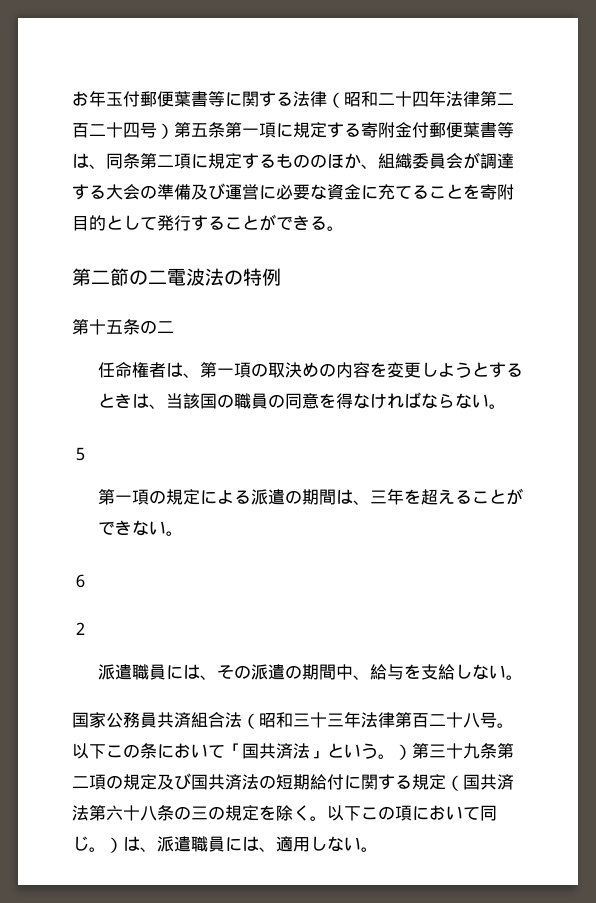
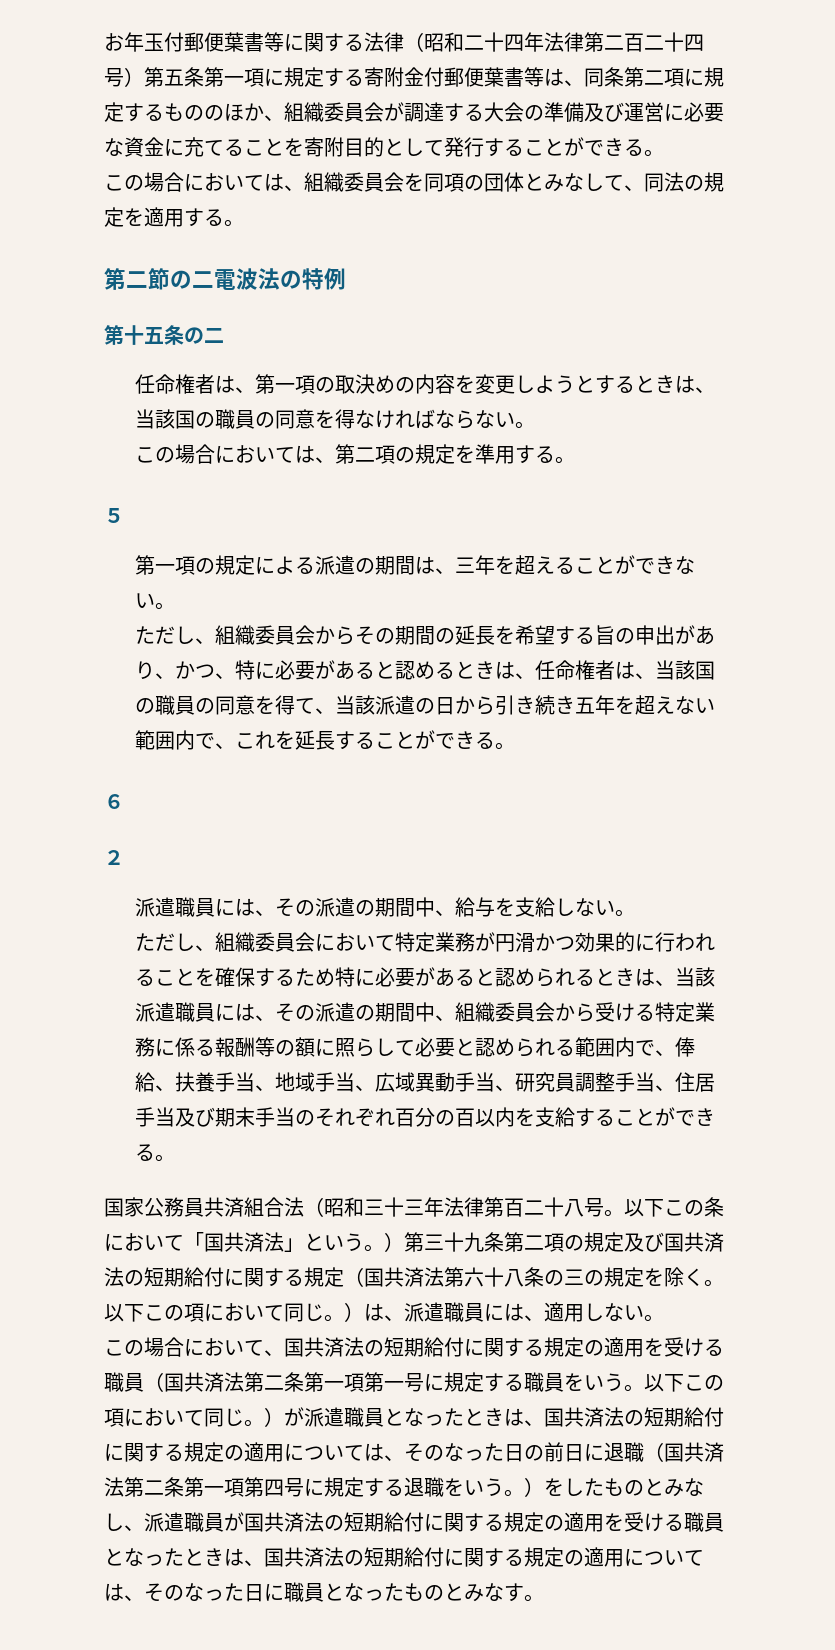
(344, 228) none -> [104,172,724,192] [104,207,244,227] // この場合においては、組織委員会を同項の団体とみなして、同法の規定を適用する。
(507, 406) none -> [135,444,576,464] // この場合においては、第二項の規定を準用する。
(184, 533) none -> [135,625,716,645] [135,660,716,680] [135,695,716,715] [135,730,516,750] // ただし、組織委員会からその期間の延長を希望する旨の申出があり、かつ、特に必要があると認めるときは、任命権者は、当該国の職員の同意を得て、当該派遣の日から引き続き五年を超えない範囲内で、これを延長することができる。
(524, 677) none -> [135,932,716,952] [135,967,716,987] [135,1002,716,1022] [135,1037,696,1058] [135,1072,716,1092] [135,1107,716,1127] [135,1144,176,1162] // ただし、組織委員会において特定業務が円滑かつ効果的に行われることを確保するため特に必要があると認められるときは、当該派遣職員には、その派遣の期間中、組織委員会から受ける特定業務に係る報酬等の額に照らして必要と認められる範囲内で、俸給、扶養手当、地域手当、広域異動手当、研究員調整手当、住居手当及び期末手当のそれぞれ百分の百以内を支給することができる。
(378, 849) none -> [104,1337,724,1357] [104,1372,724,1392] [104,1407,724,1427] [104,1442,724,1462] [104,1477,704,1497] [104,1512,724,1532] [104,1547,704,1567] [104,1582,544,1602] // この場合において、国共済法の短期給付に関する規定の適用を受ける職員（国共済法第二条第一項第一号に規定する職員をいう。以下この項において同じ。）が派遣職員となったときは、国共済法の短期給付に関する規定の適用については、そのなった日の前日に退職（国共済法第二条第一項第四号に規定する退職をいう。）をしたものとみなし、派遣職員が国共済法の短期給付に関する規定の適用を受ける職員となったときは、国共済法の短期給付に関する規定の適用については、そのなった日に職員となったものとみなす。

